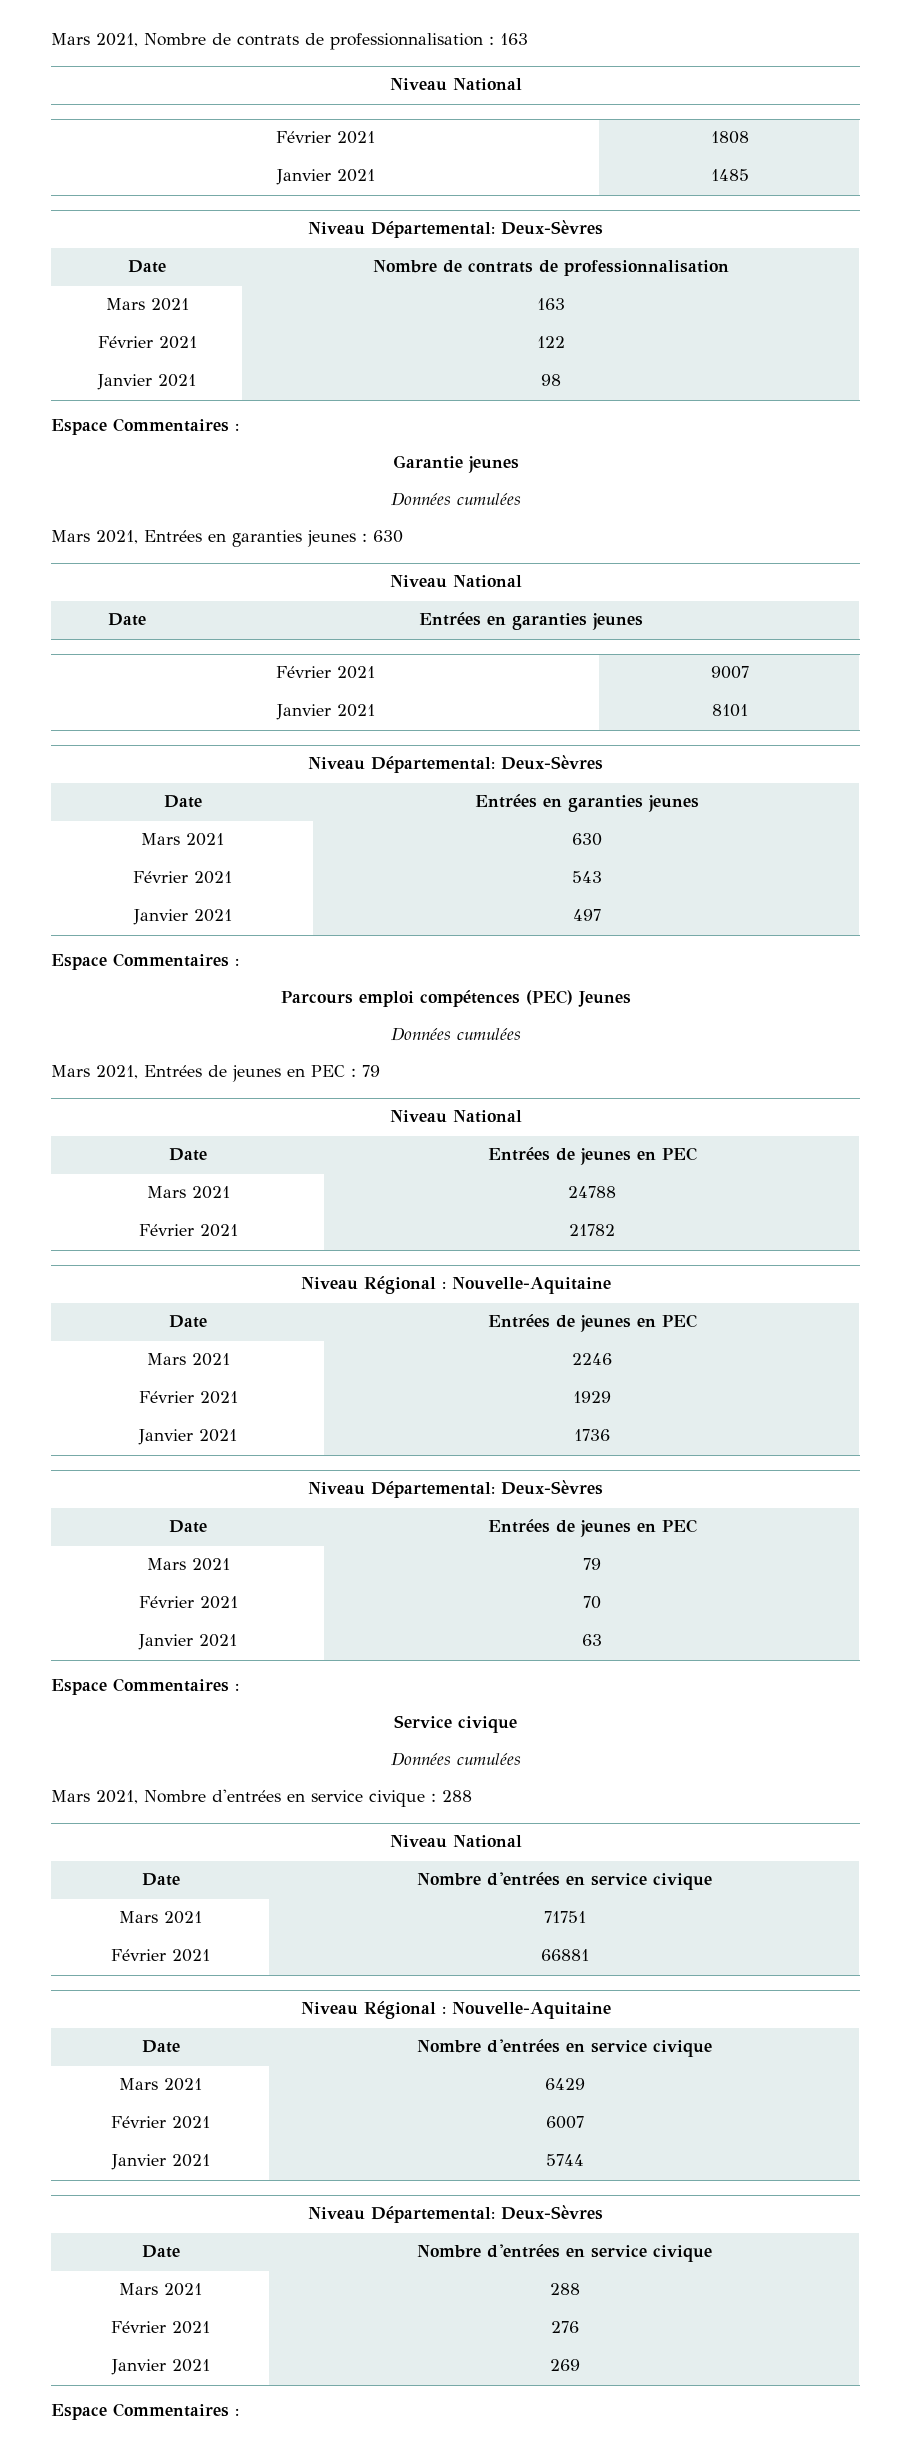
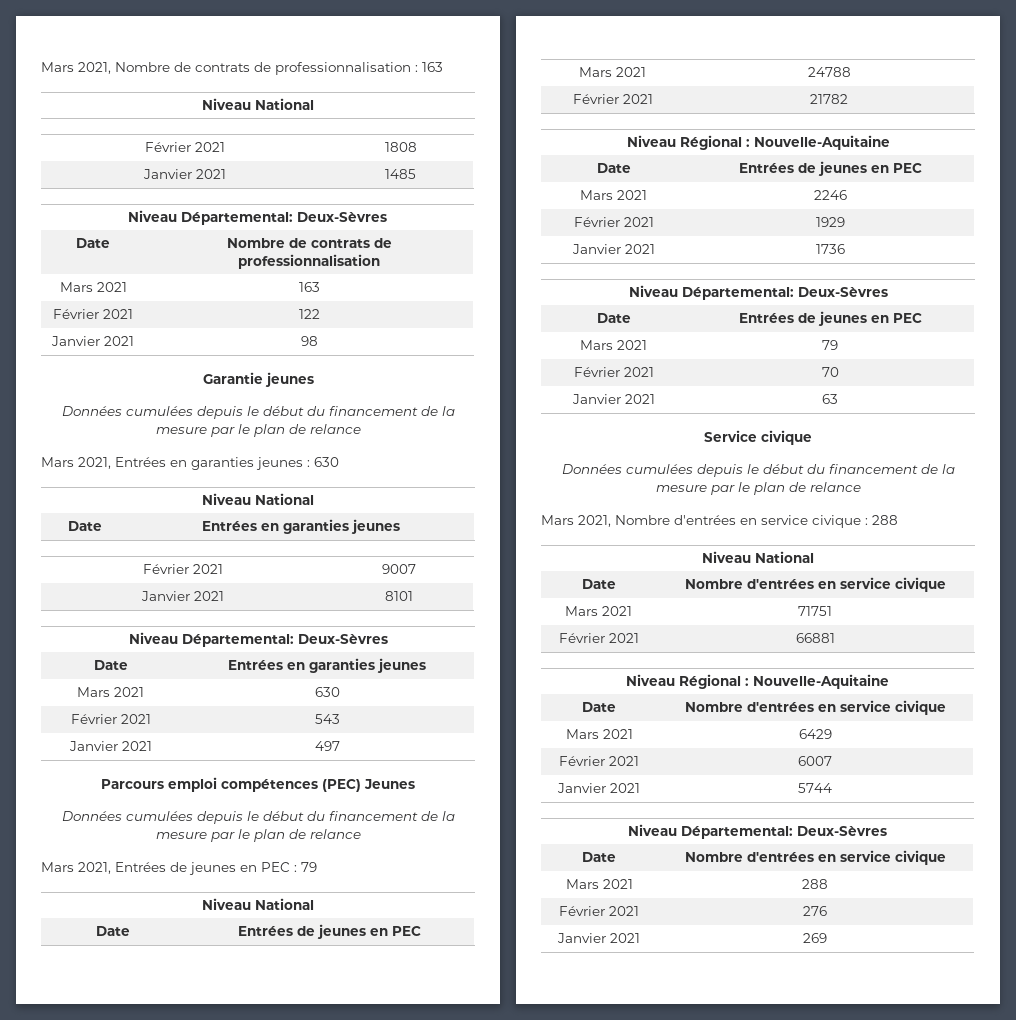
[51,418,239,435] // Espace Commentaires : -> (318, 341) none
(521, 499) none -> [196,406,455,419] [155,424,361,437] depuis le début du financement de la mesure par le plan de relance
[51,953,239,970] // Espace Commentaires : -> (340, 746) none
(521, 1034) none -> [196,811,455,824] [155,829,361,842] depuis le début du financement de la mesure par le plan de relance
[51,1678,239,1695] // Espace Commentaires : -> (838, 399) none
(521, 1759) none -> [696,464,955,477] [655,482,861,495] depuis le début du financement de la mesure par le plan de relance
[51,2403,239,2420] // Espace Commentaires : -> (827, 938) none

